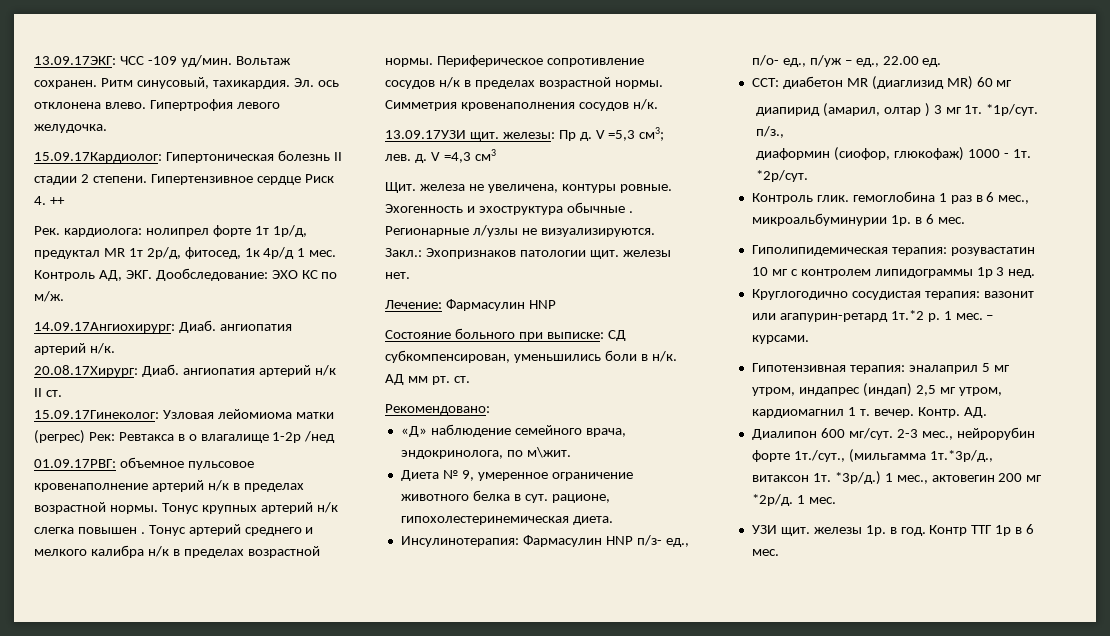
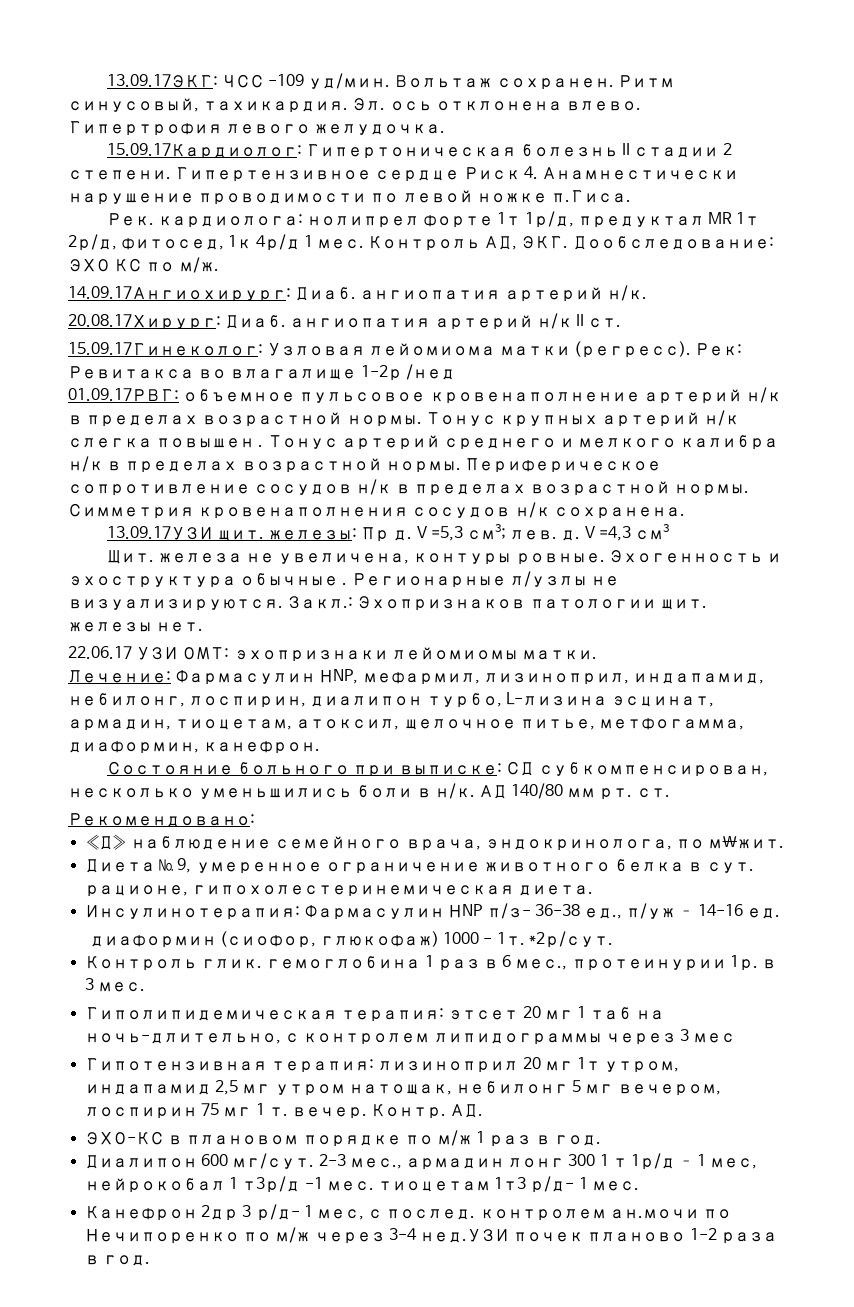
[49,197,65,205] ++ -> [541,167,738,180] [68,190,631,205] Анамнестически нарушение проводимости по левой ножке п.Гиса.
[34,430,197,444] (регрес) Рек: Ревтакса в о -> [573,341,742,358] [68,366,227,379] (регресс). Рек: Ревитакса во
[632,99,658,110] н/к. -> [514,502,685,519] н/к сохранена.
[385,299,556,311] Лечение: Фармасулин НNP -> [68,646,597,662] [68,669,764,685] [68,692,714,708] [68,718,744,731] [68,741,321,754] 22.06.17 УЗИ ОМТ: эхопризнаки лейомиомы матки. // Лечение: Фармасулин НNP, мефармил, лизиноприл, индапамид, небилонг, лоспирин, диалипон турбо, L-лизина эсцинат, армадин, тиоцетам, атоксил, щелочное питье, метфогамма, диаформин, канефрон.
(510, 356) none -> [68,788,194,798] несколько
(404, 379) none -> [511,783,564,799] 140/80
[665,538,689,547] [751,55,779,66] ед., п/о- -> [534,904,580,916] 36-38
[855,56,919,67] ед., 22.00 -> [697,904,743,916] 14-16
[751,76,1013,90] [755,103,1039,117] [755,126,784,138] // ССТ: диабетон МR (диаглизид МR) 60 мг // диапирид (амарил, олтар ) 3 мг 1т. *1р/сут. п/з., -> (780, 913) none
[751,213,934,226] микроальбуминурии 1р. в 6 -> [571,955,776,971] [85,978,95,990] протеинурии 1р. в 3
[950,247,1035,256] [751,267,1036,278] [751,289,1034,300] [751,310,994,322] [751,335,809,344] [751,363,1010,374] [751,383,1002,397] [751,409,844,418] розувастатин 10 мг с контролем липидограммы 1р 3 нед. // Круглогодично сосудистая терапия: вазонит или агапурин-ретард 1т.*2 р. 1 мес. – курсами. // Гипотензивная терапия: эналаприл 5 мг утром, индапрес (индап) 2,5 мг утром, кардиомагнил -> [448,1006,665,1020] [85,1029,736,1045] [85,1057,680,1073] [85,1080,721,1096] [85,1103,252,1119] этсет 20 мг 1 таб на ночь-длительно, с контролем липидограммы через 3 мес // Гипотензивная терапия: лизиноприл 20 мг 1т утром, индапамид 2,5 мг утром натощак, небилонг 5 мг вечером, лоспирин 75 мг
(987, 412) none -> [85,1130,601,1147] // ЭХО-КС в плановом порядке по м/ж 1 раз в год.
[956,427,1035,440] [751,449,993,463] [751,471,1043,485] [751,494,836,506] [751,524,1035,536] [751,549,779,556] нейрорубин форте 1т./сут., (мильгамма 1т.*3р/д., витаксон 1т. *3р/д.) 1 мес., актовегин 200 мг *2р/д. 1 мес. // УЗИ щит. железы 1р. в год. Контр ТТГ 1р в 6 мес. -> [405,1153,758,1170] [85,1176,639,1193] [85,1204,731,1221] [85,1227,777,1244] [85,1255,151,1266] армадин лонг 300 1 т 1р/д – 1 мес, нейрокобал 1 т3р/д -1 мес. тиоцетам 1т3 р/д- 1 мес. // Канефрон 2др 3 р/д- 1 мес, с послед. контролем ан.мочи по Нечипоренко по м/ж через 3-4 нед.УЗИ почек планово 1-2 раза в год.

